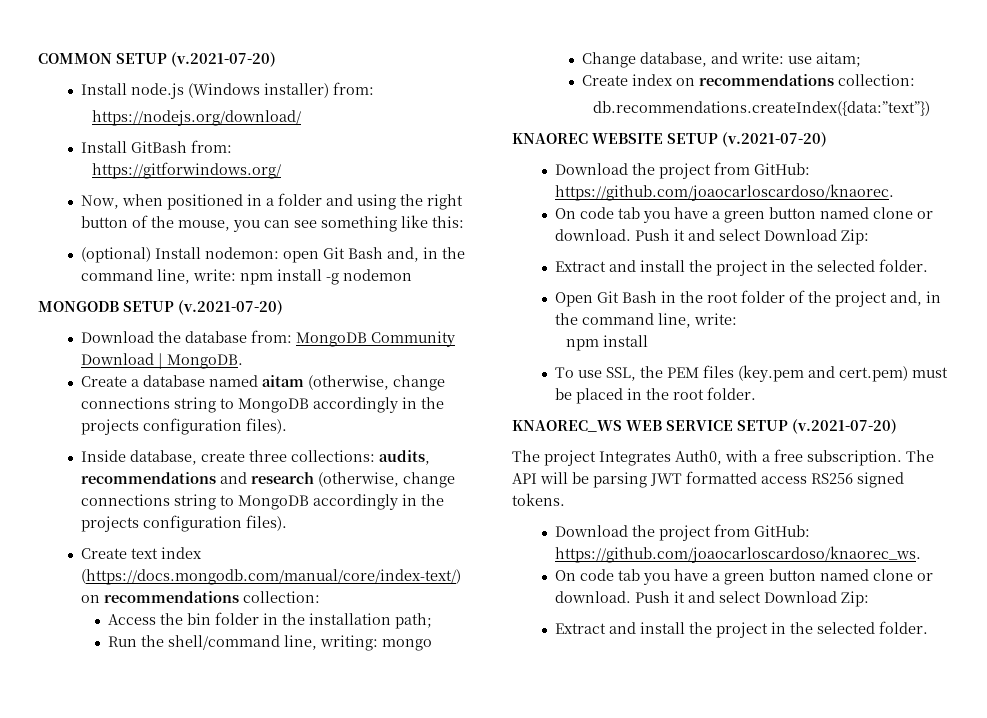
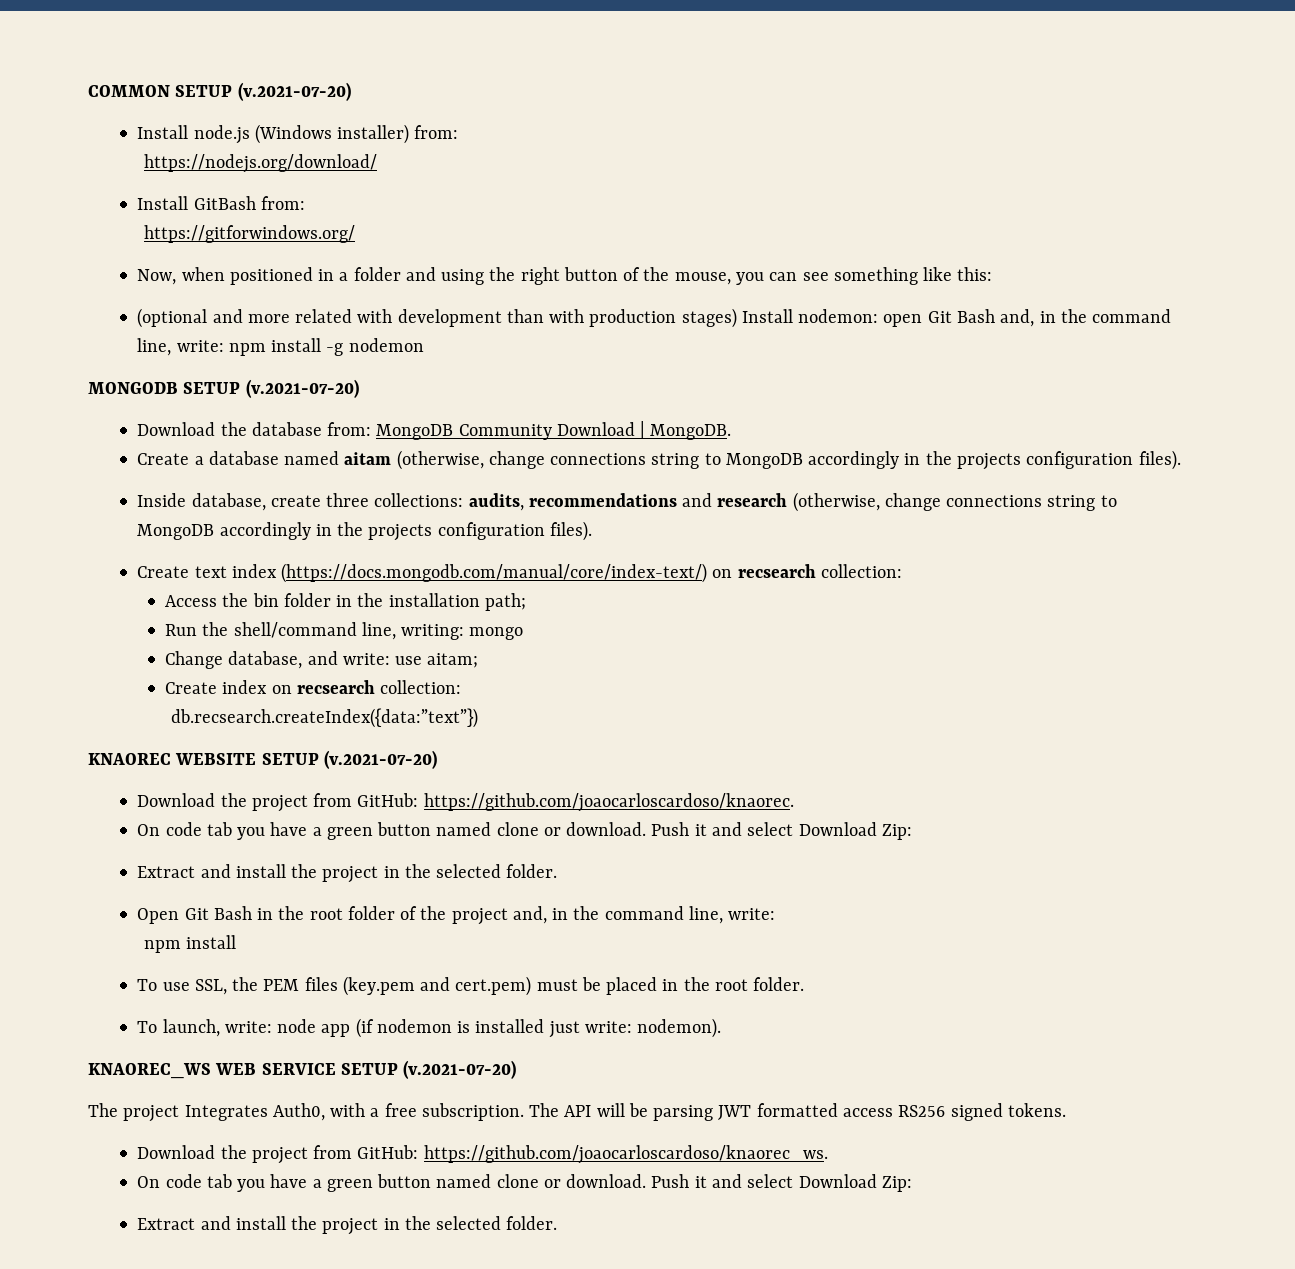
[81,247,152,263] (optional) -> [137,308,737,328] (optional and more related with development than with production stages)
[104,591,240,603] recommendations -> [737,564,816,578] recsearch
[699,74,916,86] [593,101,931,116] recommendations collection: // db.recommendations.createIndex({data:”text”}) -> [296,680,462,694] [171,708,479,728] recsearch collection: // db.recsearch.createIndex({data:”text”})
(757, 393) none -> [137,1018,722,1038] // To launch, write: node app (if nodemon is installed just write: nodemon).

